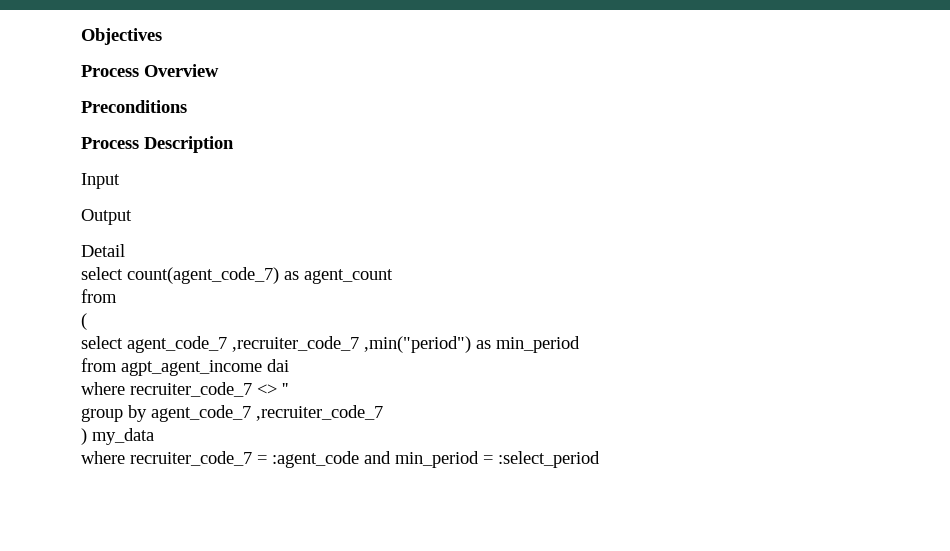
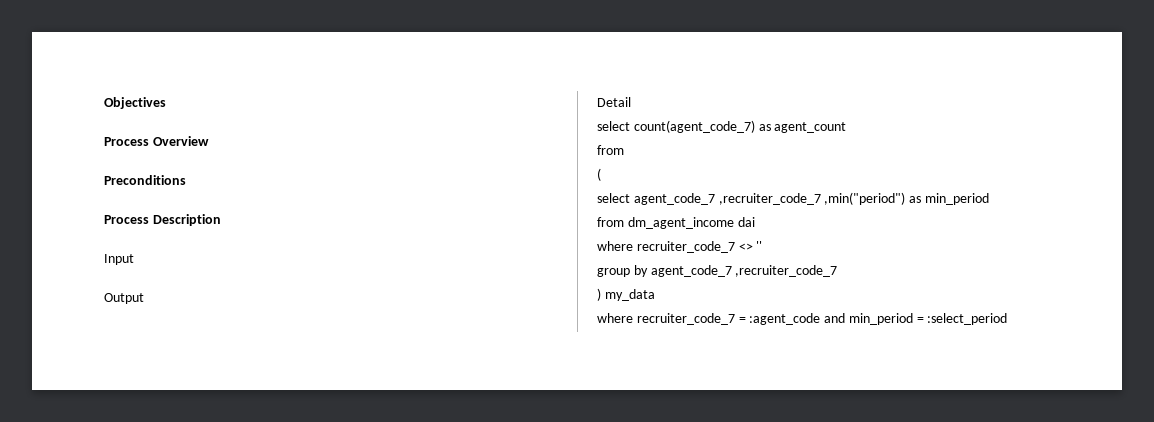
[121,360,262,376] agpt_agent_income -> [627,217,734,229] dm_agent_income

